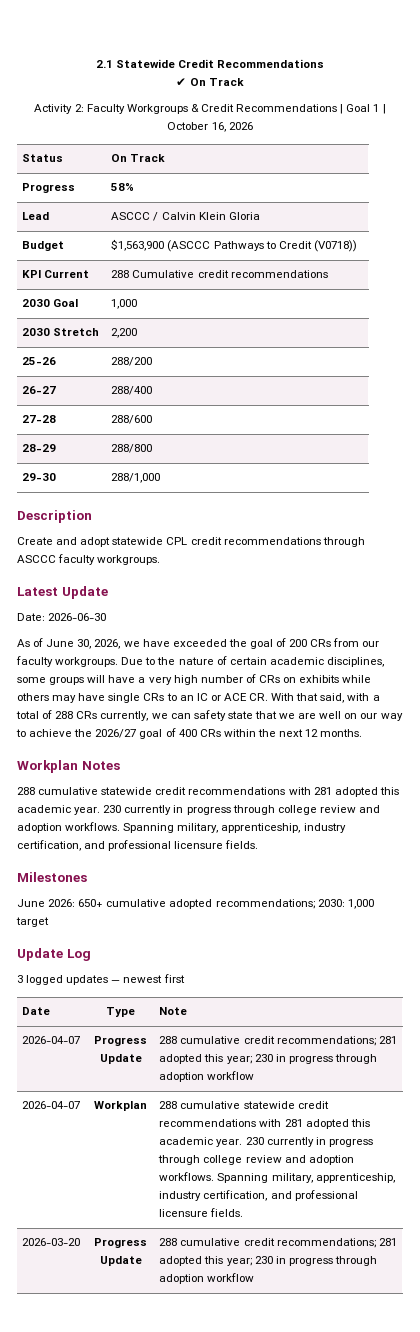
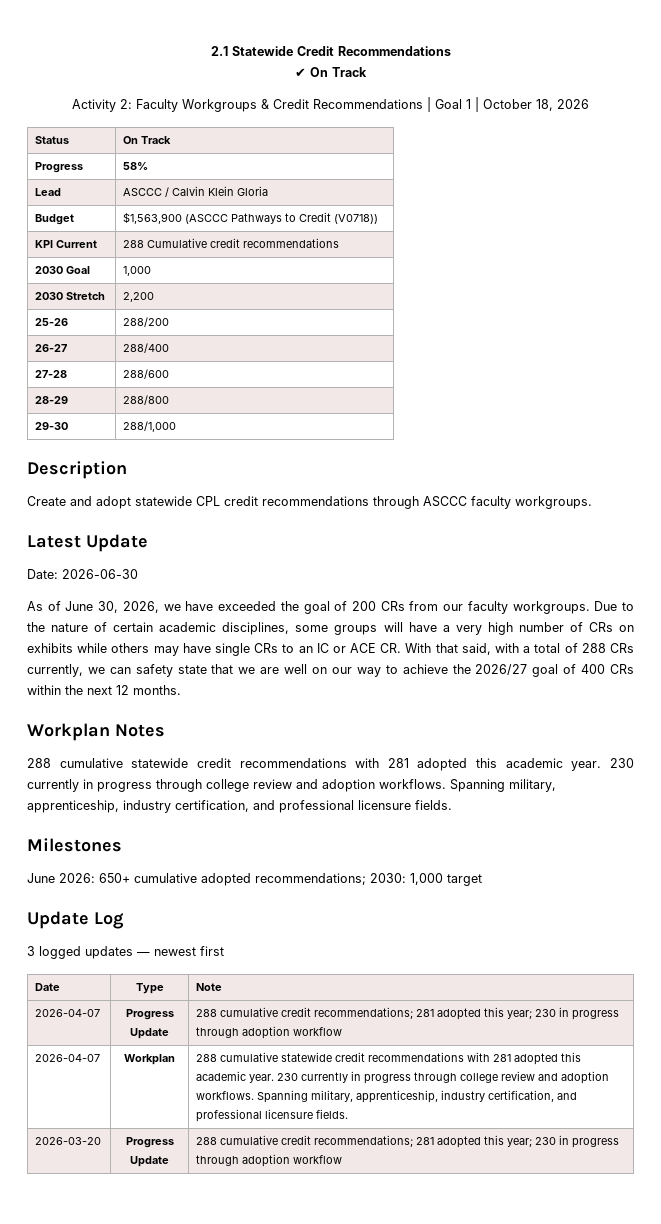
[211,122,226,132] 16, -> [536,99,553,111] 18,

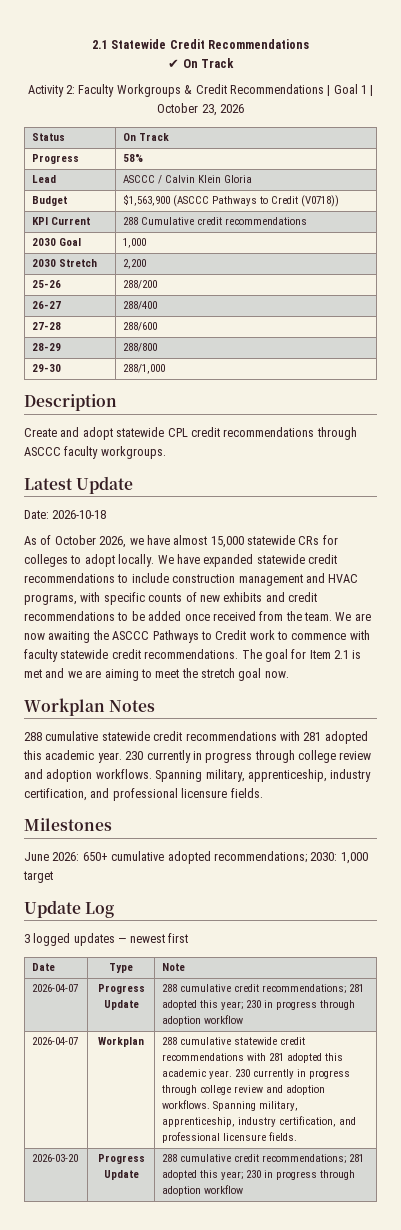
[536,99,553,111] 18, -> [201,104,217,116] 23,
[62,569,138,579] 2026-06-30 -> [52,510,107,519] 2026-10-18
[65,601,119,613] June 30, -> [54,535,96,545] October
[218,601,634,614] [27,622,634,635] [27,643,634,656] [27,664,635,677] [27,685,181,695] exceeded the goal of 200 CRs from our faculty workgroups. Due to the nature of certain academic disciplines, some groups will have a very high number of CRs on exhibits while others may have single CRs to an IC or ACE CR. With that said, with a total of 288 CRs currently, we can safety state that we are well on our way to achieve the 2026/27 goal of 400 CRs within the next 12 months. -> [173,535,338,548] [24,554,337,567] [24,573,359,586] [24,592,317,605] [24,611,371,621] [24,630,370,643] [24,649,362,662] [24,668,289,681] almost 15,000 statewide CRs for colleges to adopt locally. We have expanded statewide credit recommendations to include construction management and HVAC programs, with specific counts of new exhibits and credit recommendations to be added once received from the team. We are now awaiting the ASCCC Pathways to Credit work to commence with faculty statewide credit recommendations. The goal for Item 2.1 is met and we are aiming to meet the stretch goal now.

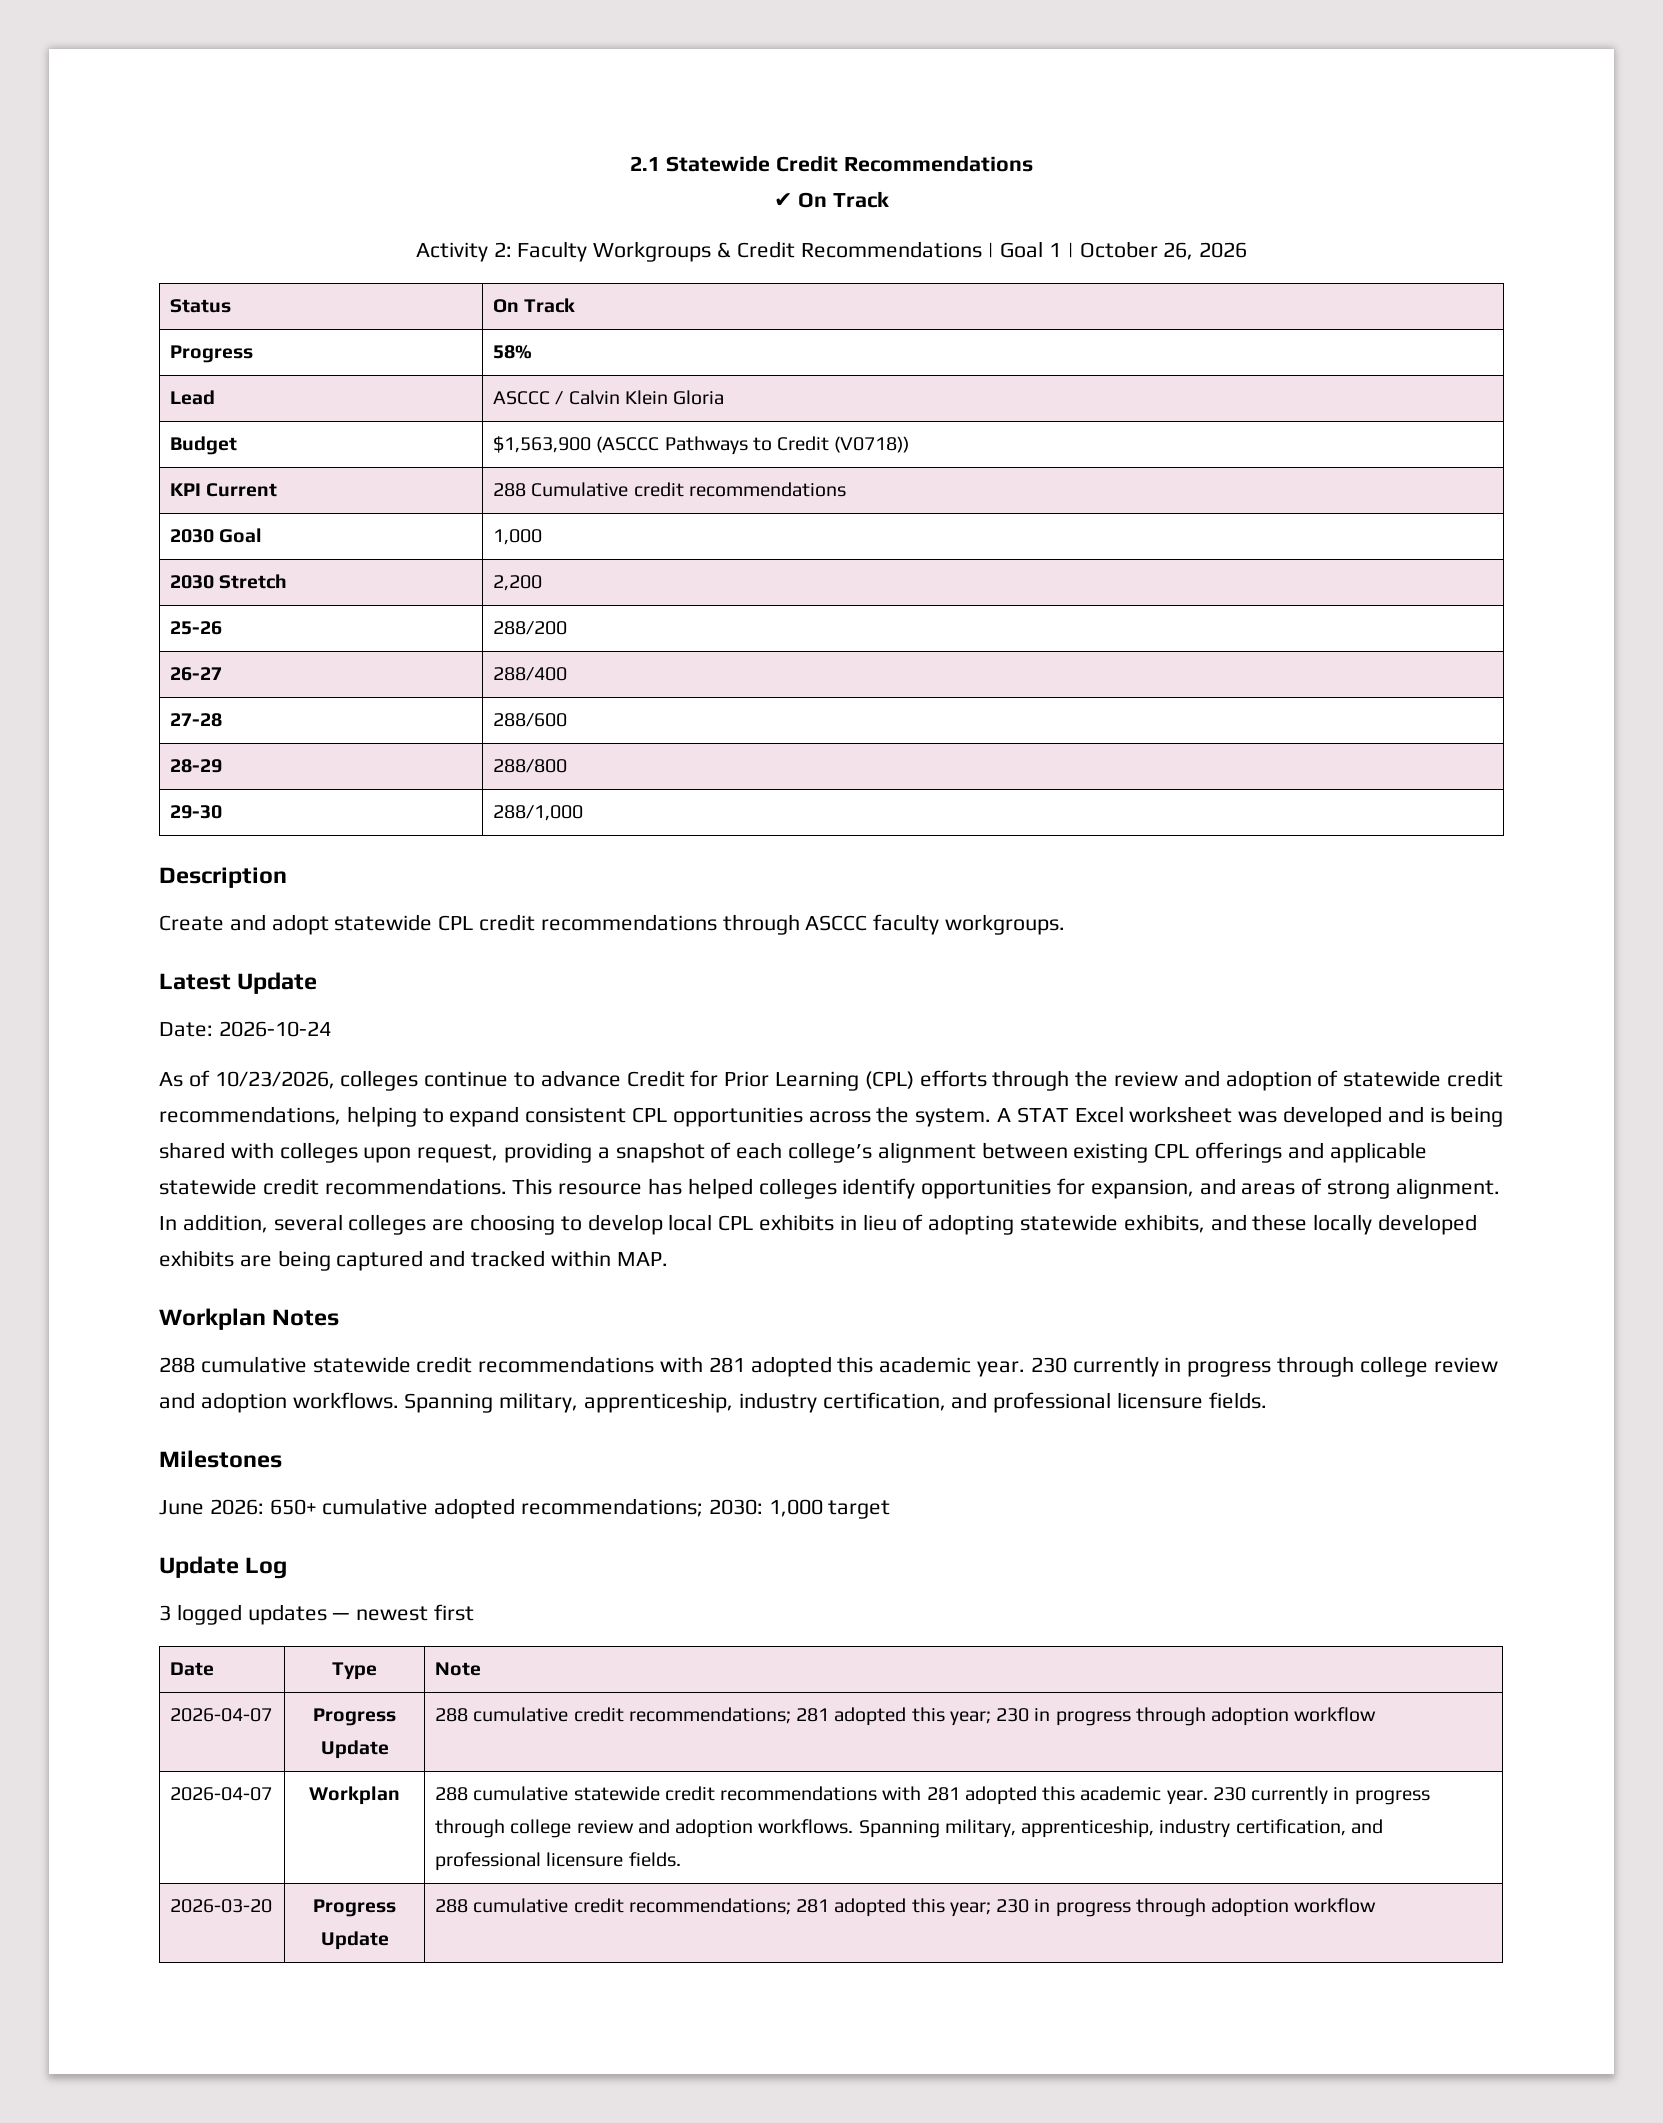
[201,104,217,116] 23, -> [1163,242,1194,260] 26,
[52,510,107,519] 2026-10-18 -> [218,1021,331,1037] 2026-10-24
[54,535,338,548] [24,554,337,567] [24,573,359,586] [24,592,317,605] [24,611,371,621] [24,630,370,643] [24,649,362,662] [24,668,289,681] October 2026, we have almost 15,000 statewide CRs for colleges to adopt locally. We have expanded statewide credit recommendations to include construction management and HVAC programs, with specific counts of new exhibits and credit recommendations to be added once received from the team. We are now awaiting the ASCCC Pathways to Credit work to commence with faculty statewide credit recommendations. The goal for Item 2.1 is met and we are aiming to meet the stretch goal now. -> [214,1070,1504,1091] [159,1106,1504,1127] [159,1142,1427,1163] [159,1178,1500,1199] [159,1214,1478,1235] [159,1250,668,1271] 10/23/2026, colleges continue to advance Credit for Prior Learning (CPL) efforts through the review and adoption of statewide credit recommendations, helping to expand consistent CPL opportunities across the system. A STAT Excel worksheet was developed and is being shared with colleges upon request, providing a snapshot of each college’s alignment between existing CPL offerings and applicable statewide credit recommendations. This resource has helped colleges identify opportunities for expansion, and areas of strong alignment. In addition, several colleges are choosing to develop local CPL exhibits in lieu of adopting statewide exhibits, and these locally developed exhibits are being captured and tracked within MAP.

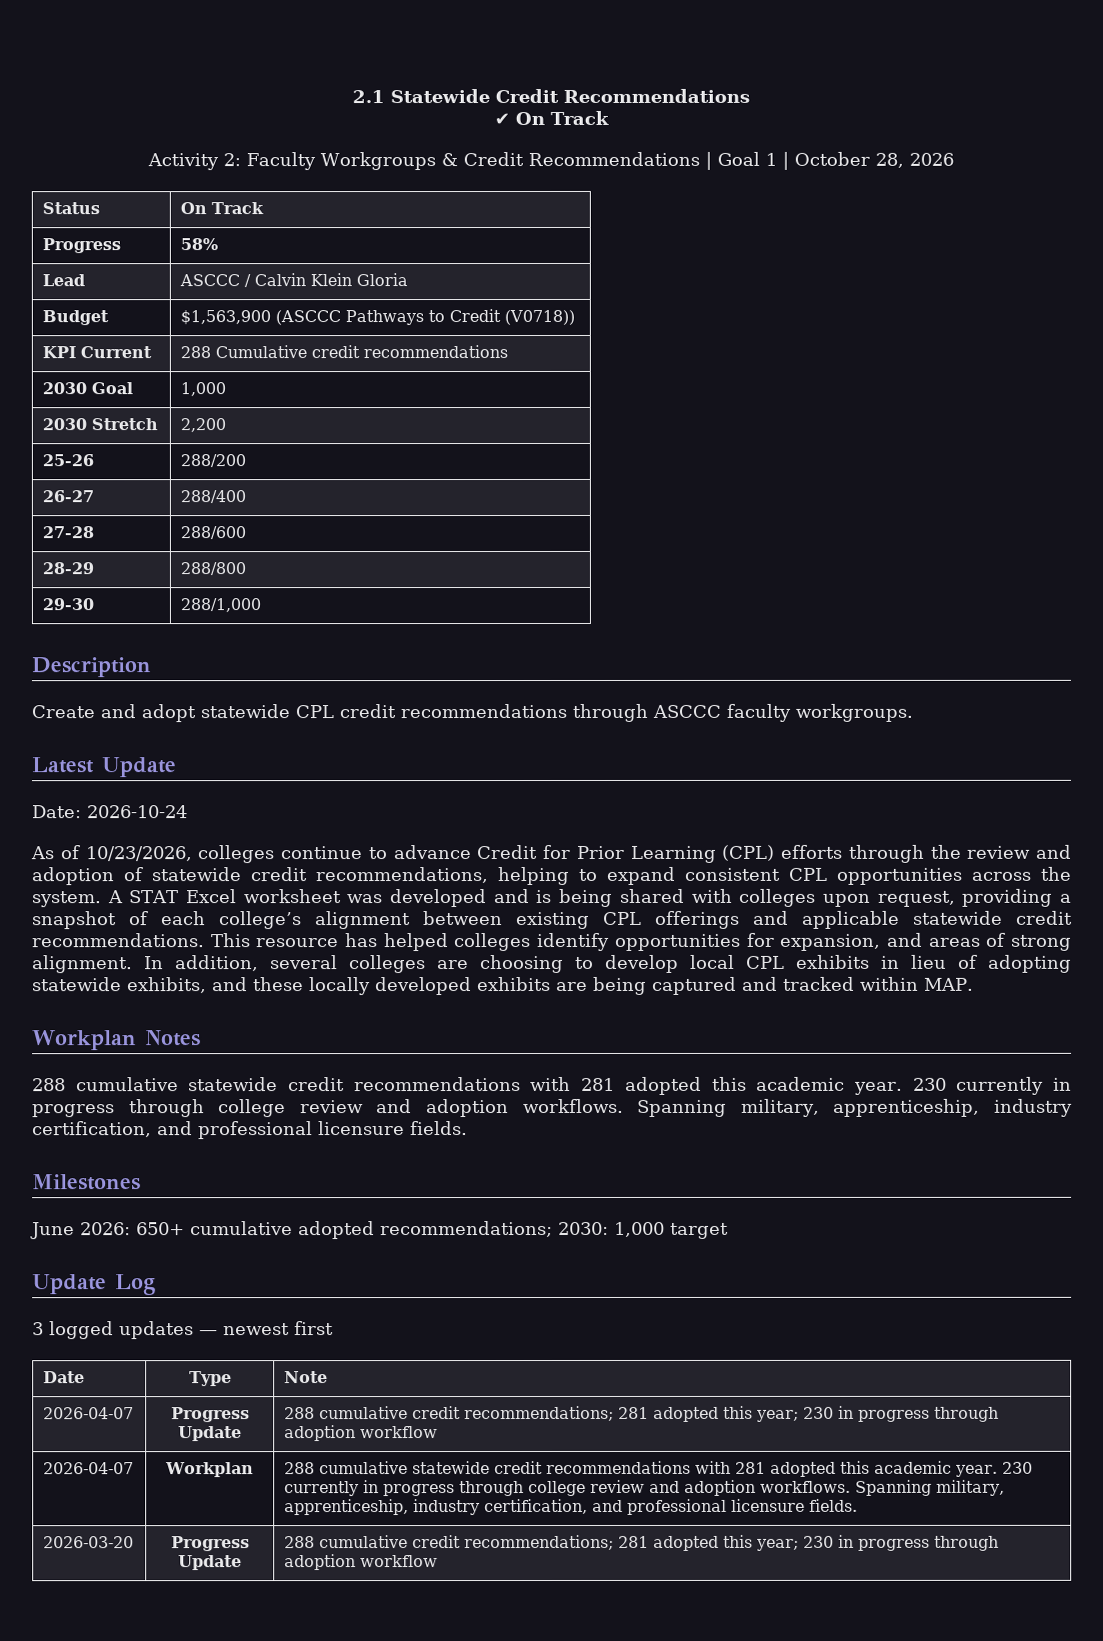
[1163,242,1194,260] 26, -> [874,152,904,168] 28,

